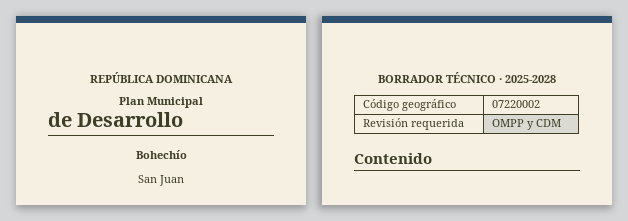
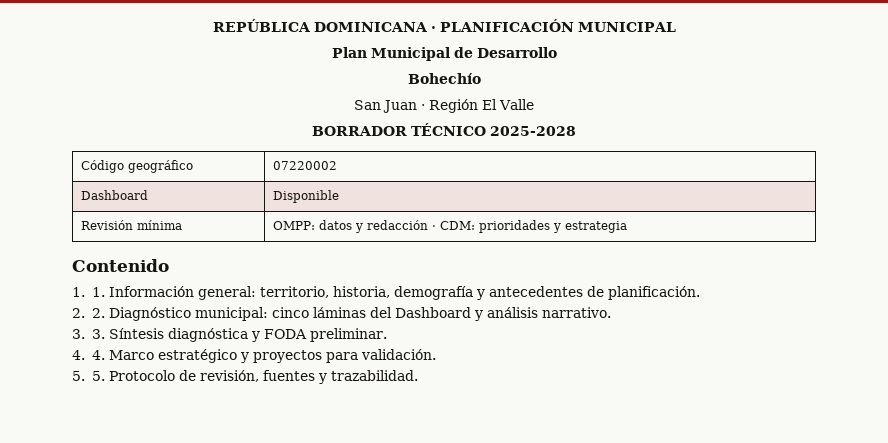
(233, 79) none -> [430,19,676,32] · PLANIFICACIÓN MUNICIPAL
(203, 102) // -> (450, 54) none
(184, 180) none -> [421,99,535,113] · Región El Valle
[499,78,502,83] · -> (486, 129) none
(540, 104) none -> [81,190,149,200] [273,190,340,203] // Dashboard | Disponible
[410,119,464,130] [491,119,561,130] [354,153,432,164] requerida | OMPP y CDM // Contenido -> [137,220,183,230] [273,220,628,233] [72,259,169,272] [72,286,700,300] [72,307,611,321] [72,328,387,342] [72,349,436,363] [72,370,418,384] mínima | OMPP: datos y redacción · CDM: prioridades y estrategia // Contenido // 1. 1. Información general: territorio, historia, demografía y antecedentes de planificación. // 2. 2. Diagnóstico municipal: cinco láminas del Dashboard y análisis narrativo. // 3. 3. Síntesis diagnóstica y FODA preliminar. // 4. 4. Marco estratégico y proyectos para validación. // 5. 5. Protocolo de revisión, fuentes y trazabilidad.

